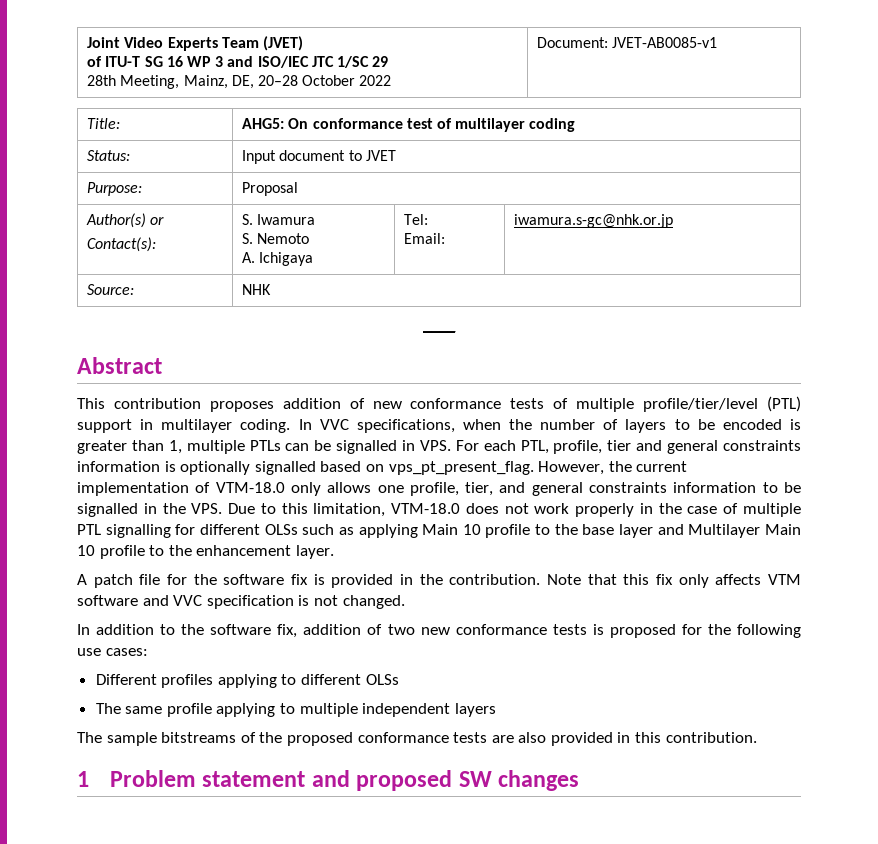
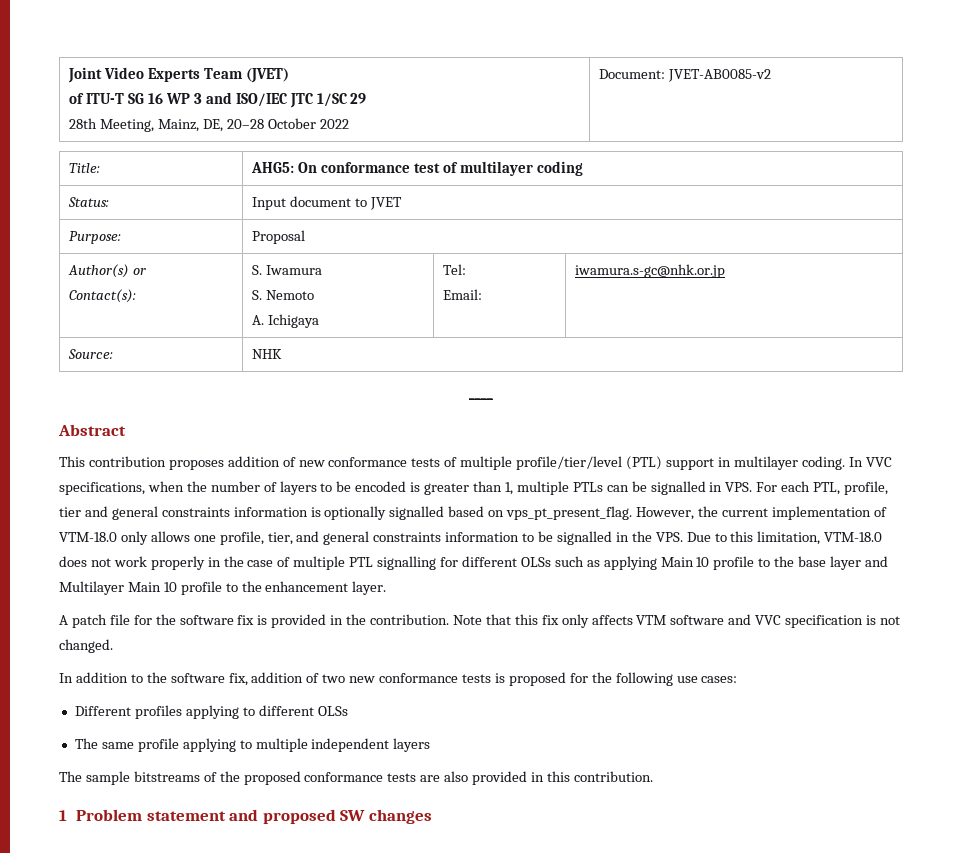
[612,37,718,48] JVET-AB0085-v1 -> [668,69,772,82] JVET-AB0085-v2

